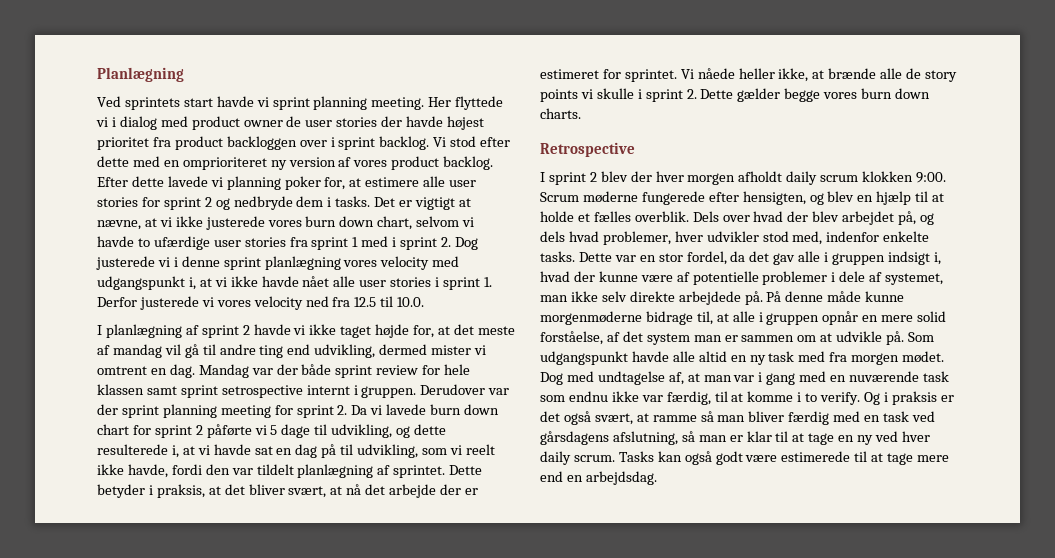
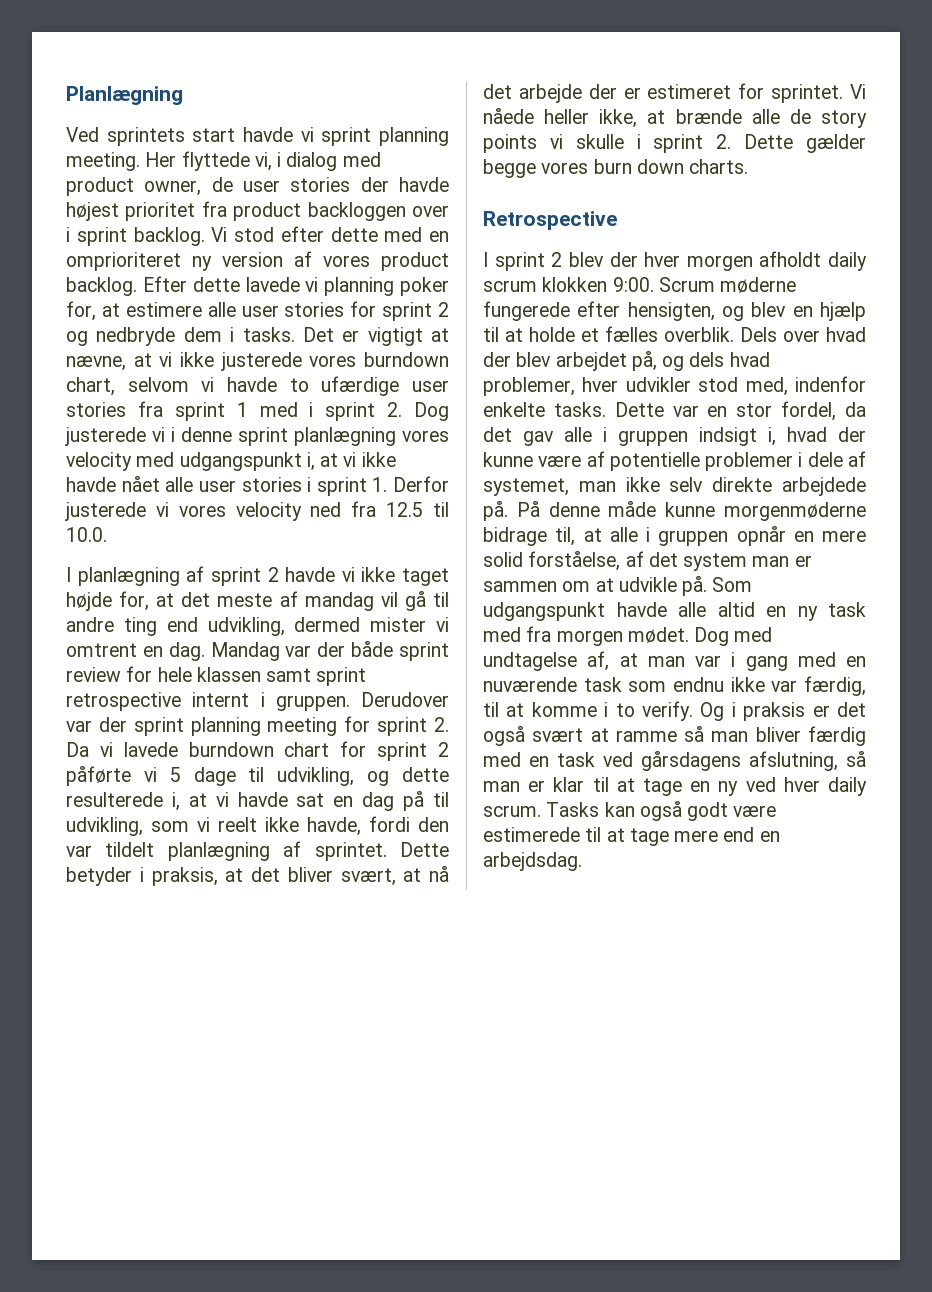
[96,117,108,127] vi -> [254,152,272,171] vi,
[243,120,283,127] owner -> [144,180,202,196] owner,
[305,216,375,227] burn down -> [363,352,449,367] burndown
[221,385,303,398] setrospective -> [66,692,181,711] retrospective
[430,404,500,415] burn down -> [188,742,274,757] burndown
[594,413,633,425] svært, -> [532,728,584,742] svært

